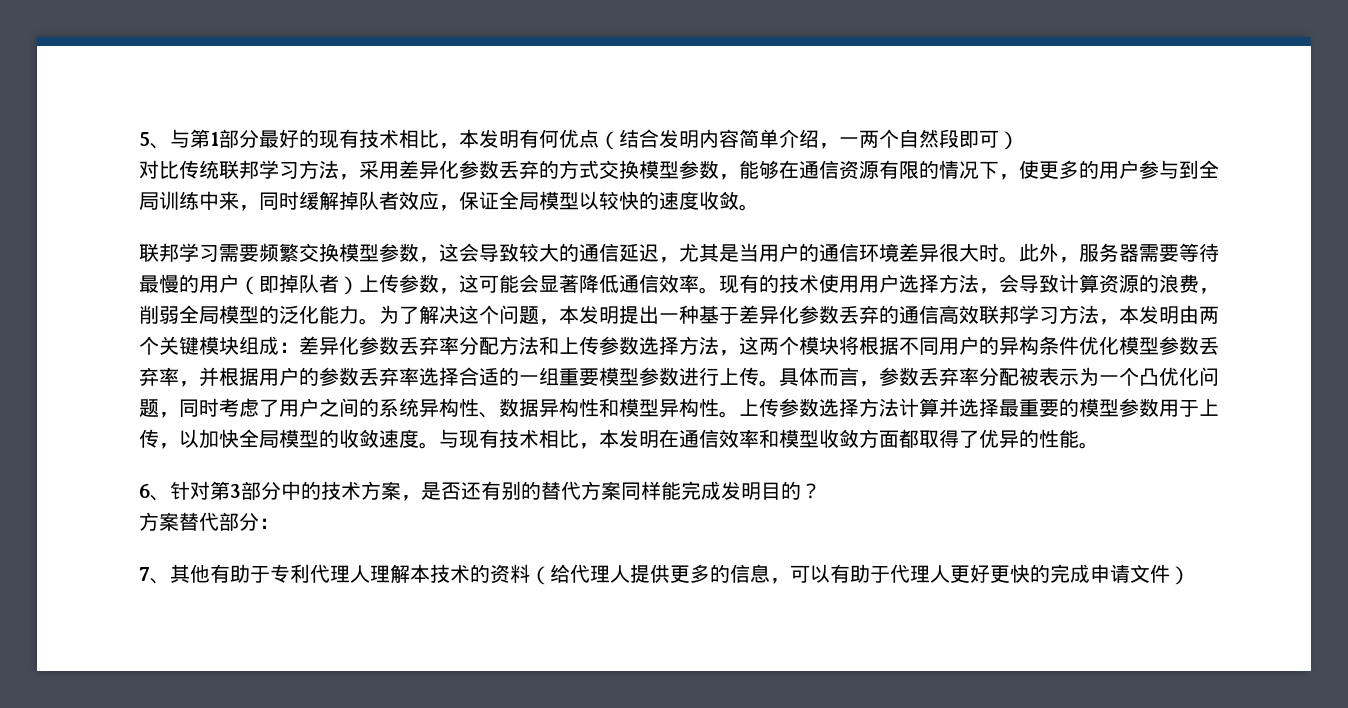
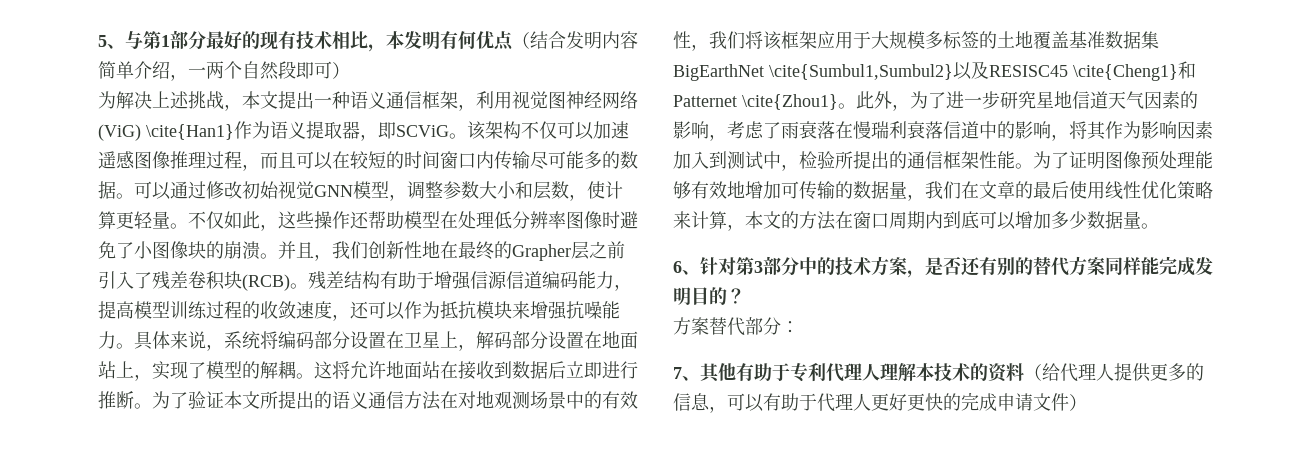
[139,160,1219,180] [139,191,759,211] [139,243,1219,263] [139,274,1219,295] [139,305,1219,325] [139,336,1219,356] [139,367,1219,387] [139,398,1219,418] [139,429,1079,449] 对比传统联邦学习方法，采用差异化参数丢弃的方式交换模型参数，能够在通信资源有限的情况下，使更多的用户参与到全局训练中来，同时缓解掉队者效应，保证全局模型以较快的速度收敛。 // 联邦学习需要频繁交换模型参数，这会导致较大的通信延迟，尤其是当用户的通信环境差异很大时。此外，服务器需要等待最慢的用户（即掉队者）上传参数，这可能会显著降低通信效率。现有的技术使用用户选择方法，会导致计算资源的浪费，削弱全局模型的泛化能力。为了解决这个问题，本发明提出一种基于差异化参数丢弃的通信高效联邦学习方法，本发明由两个关键模块组成：差异化参数丢弃率分配方法和上传参数选择方法，这两个模块将根据不同用户的异构条件优化模型参数丢弃率，并根据用户的参数丢弃率选择合适的一组重要模型参数进行上传。具体而言，参数丢弃率分配被表示为一个凸优化问题，同时考虑了用户之间的系统异构性、数据异构性和模型异构性。上传参数选择方法计算并选择最重要的模型参数用于上传，以加快全局模型的收敛速度。与现有技术相比，本发明在通信效率和模型收敛方面都取得了优异的性能 -> [98,91,638,111] [98,121,629,141] [98,151,638,171] [98,181,623,201] [98,211,638,231] [98,241,625,261] [98,271,632,291] [98,301,620,321] [98,331,638,351] [98,360,638,381] [98,391,638,410] [673,31,1159,51] [673,61,1196,81] [673,91,1198,111] [673,121,1213,141] [673,151,1213,171] [673,181,1213,201] [673,211,1141,231] 为解决上述挑战，本文提出一种语义通信框架，利用视觉图神经网络(ViG) \cite{Han1}作为语义提取器，即SCViG。该架构不仅可以加速遥感图像推理过程，而且可以在较短的时间窗口内传输尽可能多的数据。可以通过修改初始视觉GNN模型，调整参数大小和层数，使计算更轻量。不仅如此，这些操作还帮助模型在处理低分辨率图像时避免了小图像块的崩溃。并且，我们创新性地在最终的Grapher层之前引入了残差卷积块(RCB)。残差结构有助于增强信源信道编码能力，提高模型训练过程的收敛速度，还可以作为抵抗模块来增强抗噪能力。具体来说，系统将编码部分设置在卫星上，解码部分设置在地面站上，实现了模型的解耦。这将允许地面站在接收到数据后立即进行推断。为了验证本文所提出的语义通信方法在对地观测场景中的有效性，我们将该框架应用于大规模多标签的土地覆盖基准数据集BigEarthNet \cite{Sumbul1,Sumbul2}以及RESISC45 \cite{Cheng1}和Patternet \cite{Zhou1}。此外，为了进一步研究星地信道天气因素的影响，考虑了雨衰落在慢瑞利衰落信道中的影响，将其作为影响因素加入到测试中，检验所提出的通信框架性能。为了证明图像预处理能够有效地增加可传输的数据量，我们在文章的最后使用线性优化策略来计算，本文的方法在窗口周期内到底可以增加多少数据量

